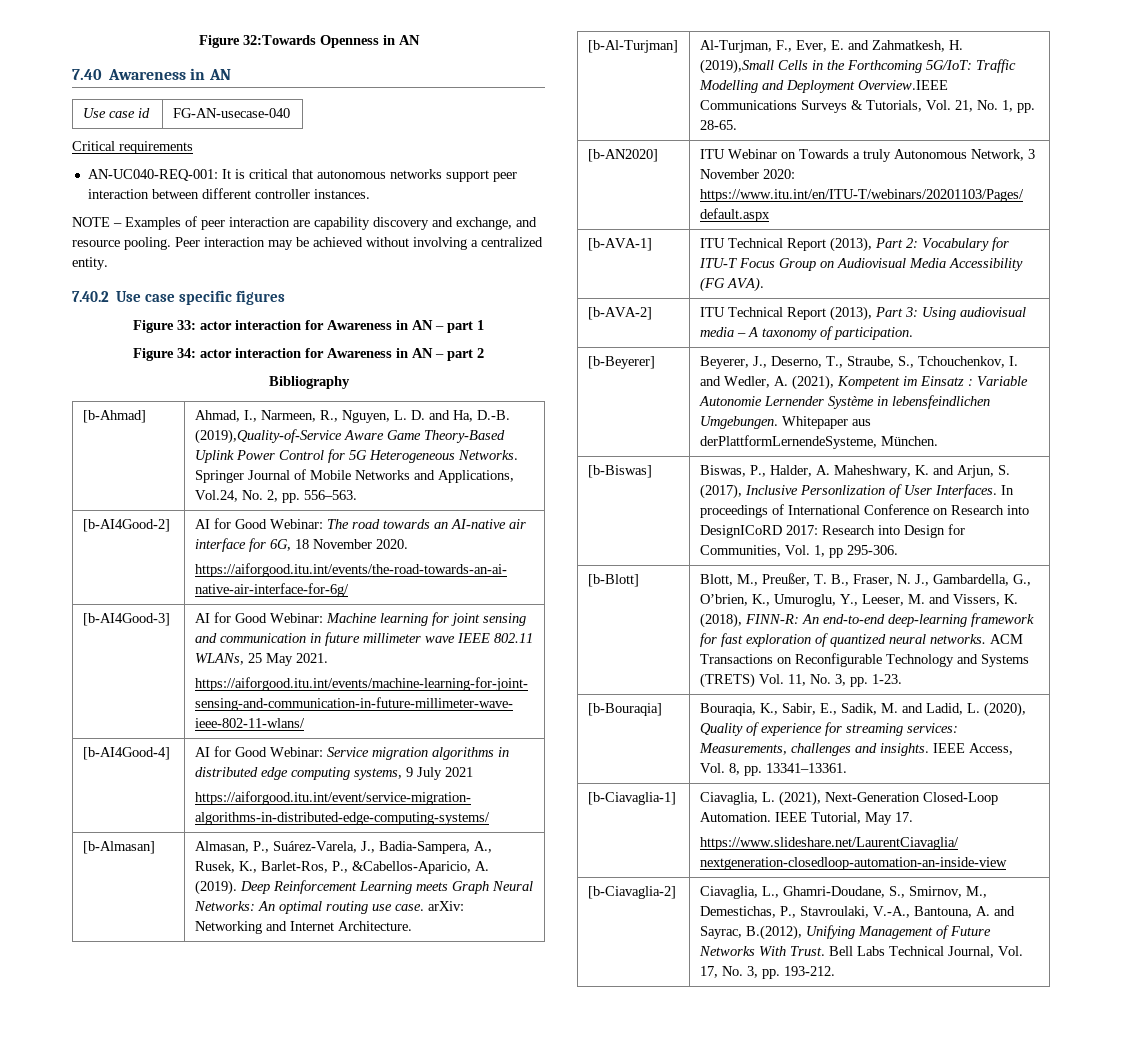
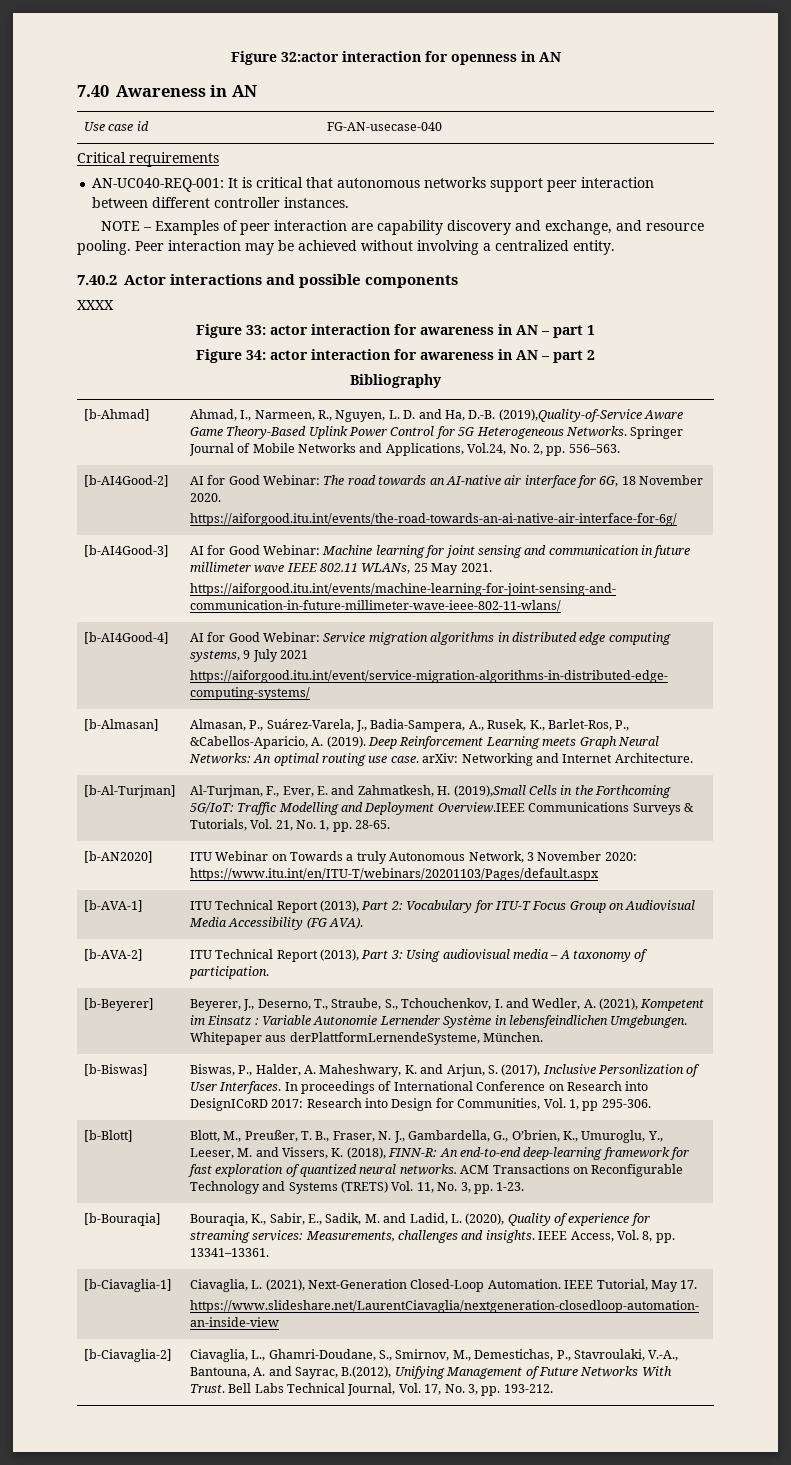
[198,35,379,48] Figure 32:Towards Openness -> [230,51,517,65] Figure 32:actor interaction for openness
[116,290,285,305] Use case specific figures -> [124,274,459,288] [77,300,114,310] Actor interactions and possible components // XXXX
[327,320,392,330] Awareness -> [420,327,494,335] awareness
[327,348,392,358] Awareness -> [420,352,494,360] awareness

